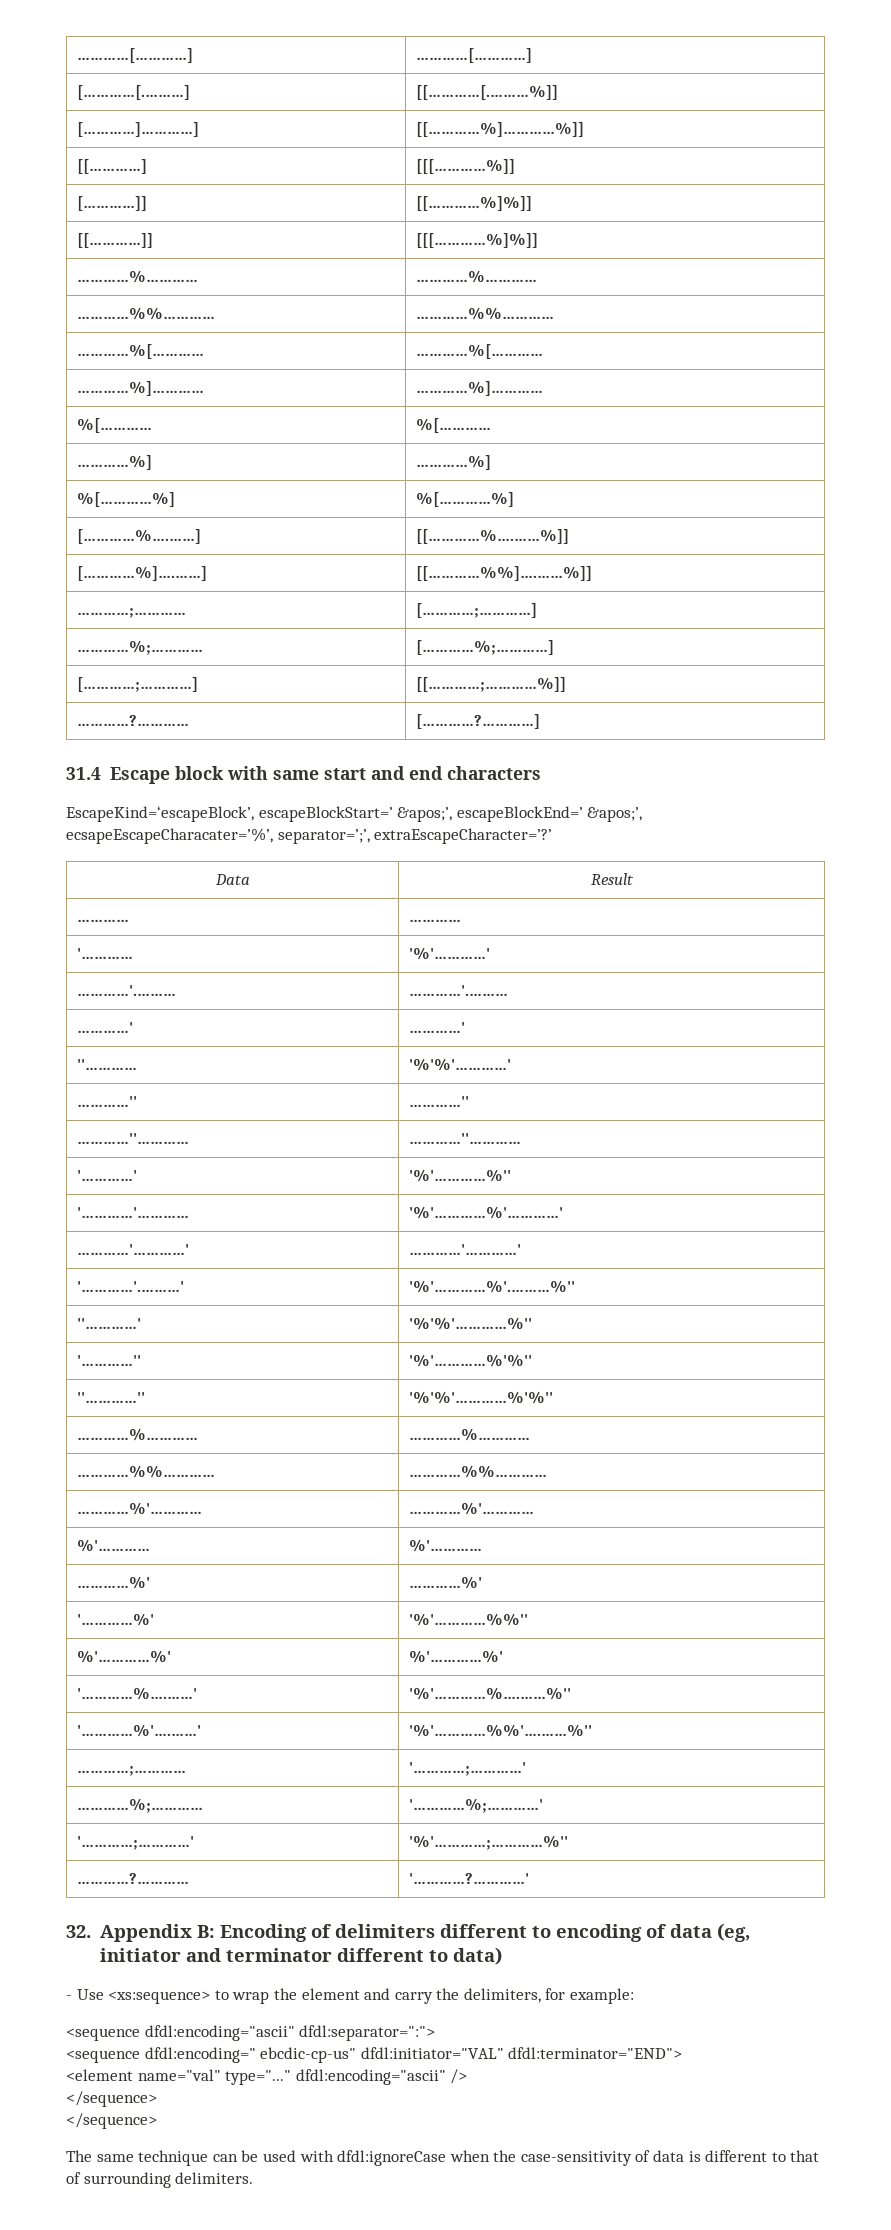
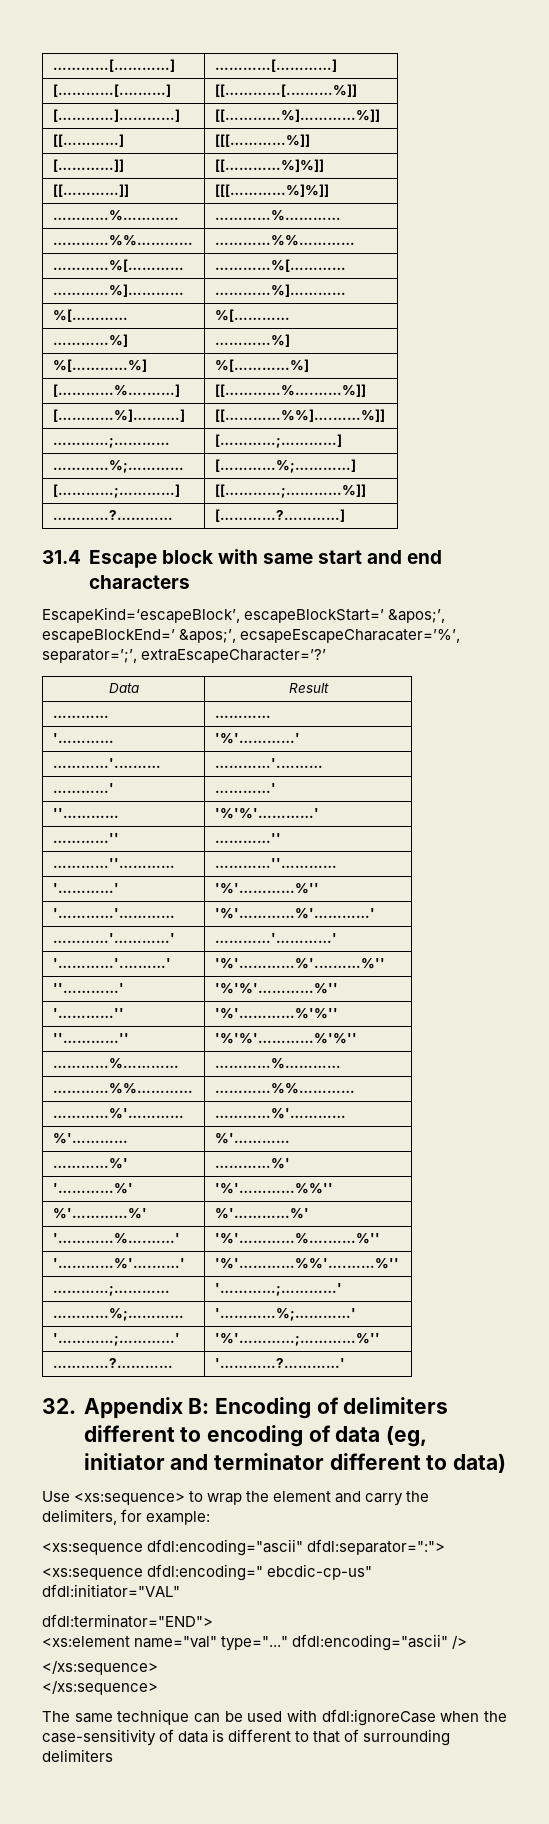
[66,1995,72,2000] - -> (506, 1463) none
[66,2028,140,2041] <sequence -> [42,1543,143,1555] <xs:sequence
[66,2050,140,2063] <sequence -> [42,1568,143,1580] <xs:sequence
(504, 2053) none -> (180, 1591) //
[66,2069,133,2081] <element -> [42,1636,130,1647] <xs:element
[66,2091,157,2107] [66,2113,157,2129] </sequence> // </sequence> -> [42,1660,158,1675] [42,1680,158,1695] </xs:sequence> // </xs:sequence>
[175,2172,254,2184] delimiters. -> [42,1749,113,1762] delimiters

